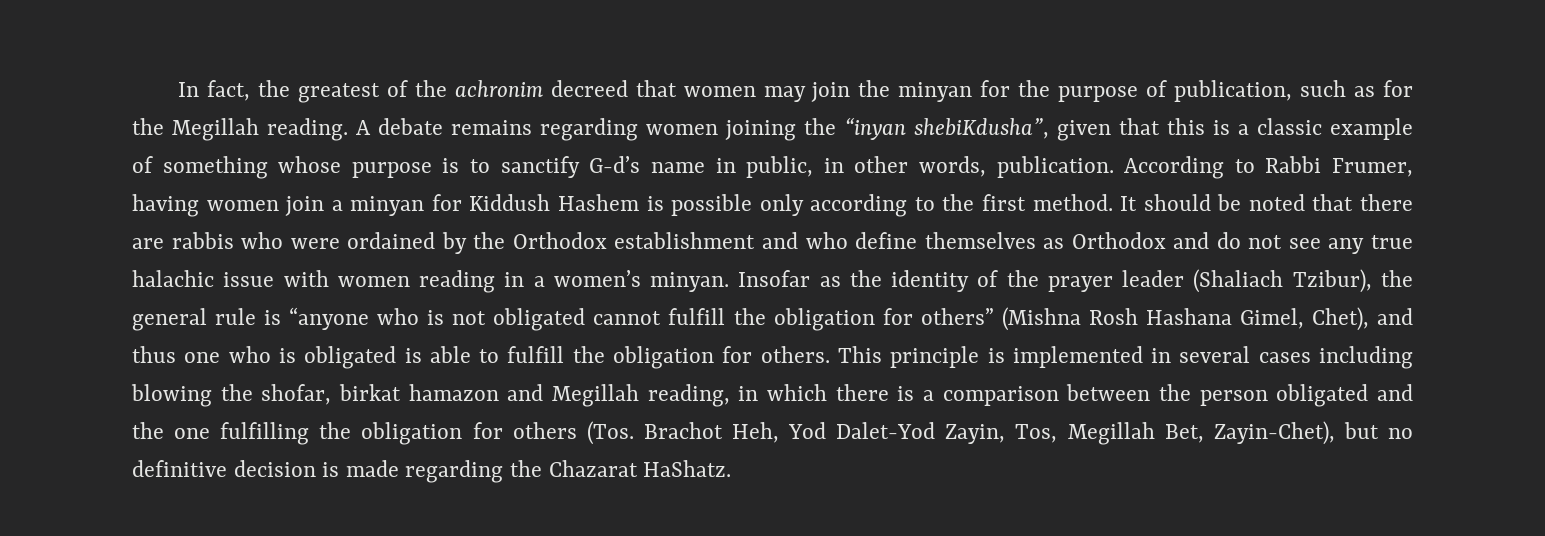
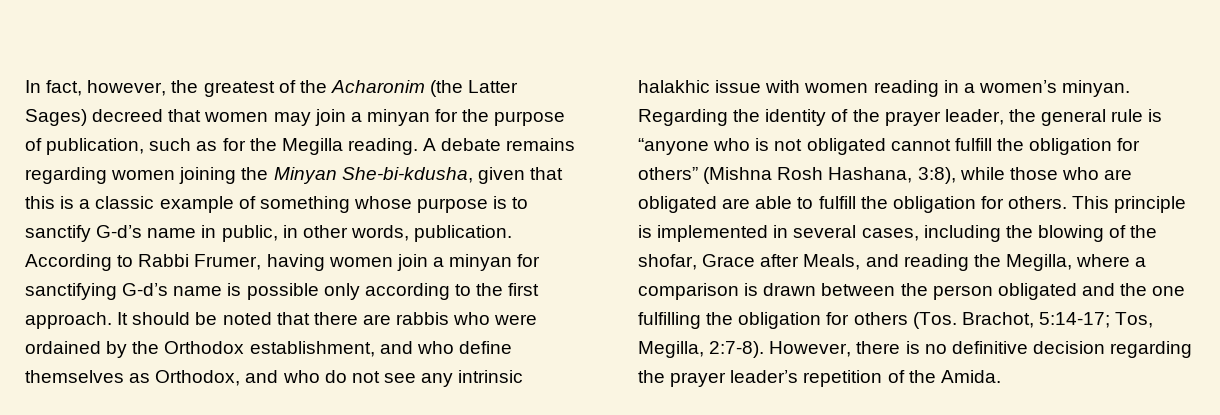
(250, 90) none -> [87,80,167,96] however,
[454,80,543,97] achronim -> [330,80,519,97] [25,109,87,126] Acharonim (the Latter Sages)
[858,80,891,97] the -> [350,112,362,122] a
[172,118,259,141] Megillah -> [281,138,343,155] Megilla
[844,117,1049,140] “inyan shebiKdusha”, -> [273,167,473,184] Minyan She-bi-kdusha,
[469,194,639,211] Kiddush Hashem -> [25,283,223,300] sanctifying G-d’s name
[1032,194,1113,211] method. -> [25,312,112,329] approach.
[614,232,756,249] establishment -> [249,341,375,357] establishment,
[1071,232,1210,249] Orthodox and -> [155,370,320,386] Orthodox, and who
[1370,235,1413,249] [132,270,214,287] true halachic -> [458,370,524,383] [638,80,710,93] intrinsic halakhic
[738,270,841,287] Insofar as -> [638,109,728,126] Regarding
[1122,269,1372,293] leader (Shaliach Tzibur), -> [944,109,1004,125] leader,
[1145,307,1414,331] [132,346,422,369] Hashana Gimel, Chet), and thus one who is obligated is -> [828,167,1133,184] [638,196,751,213] Hashana, 3:8), while those who are obligated are
[1258,346,1413,369] [131,384,1059,407] cases including blowing the shofar, birkat hamazon and Megillah reading, in which there is a comparison -> [861,225,1158,242] [638,254,1147,271] [638,283,817,300] cases, including the blowing of the shofar, Grace after Meals, and reading the Megilla, where a comparison is drawn
[643,421,1413,445] [132,460,732,483] Brachot Heh, Yod Dalet-Yod Zayin, Tos, Megillah Bet, Zayin-Chet), but no definitive decision is made regarding the Chazarat HaShatz. -> [961,312,1154,328] [638,341,1193,358] [638,370,1001,387] Brachot, 5:14-17; Tos, Megilla, 2:7-8). However, there is no definitive decision regarding the prayer leader’s repetition of the Amida.

